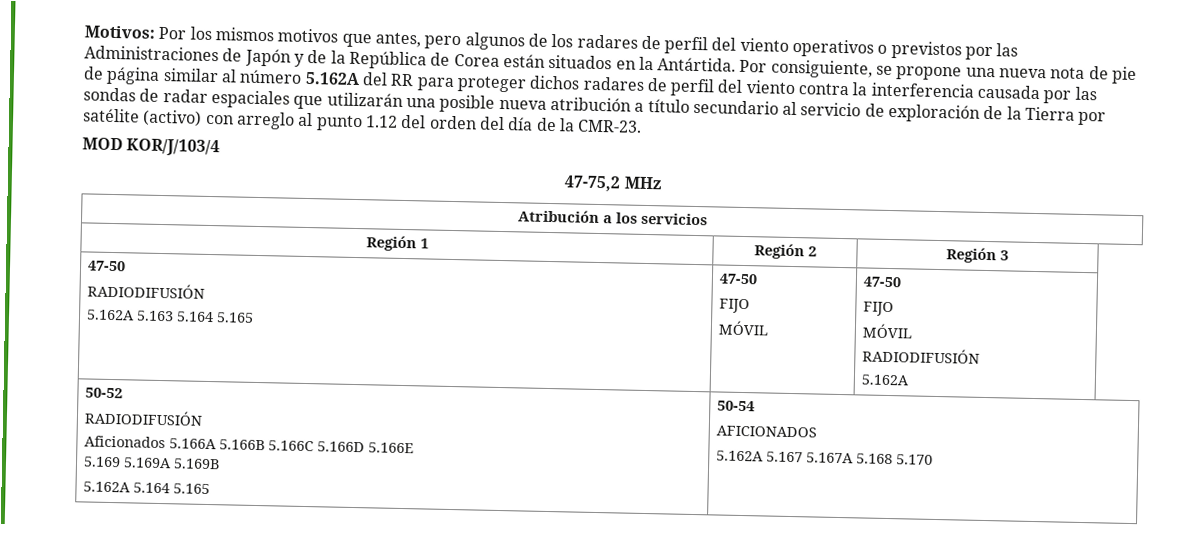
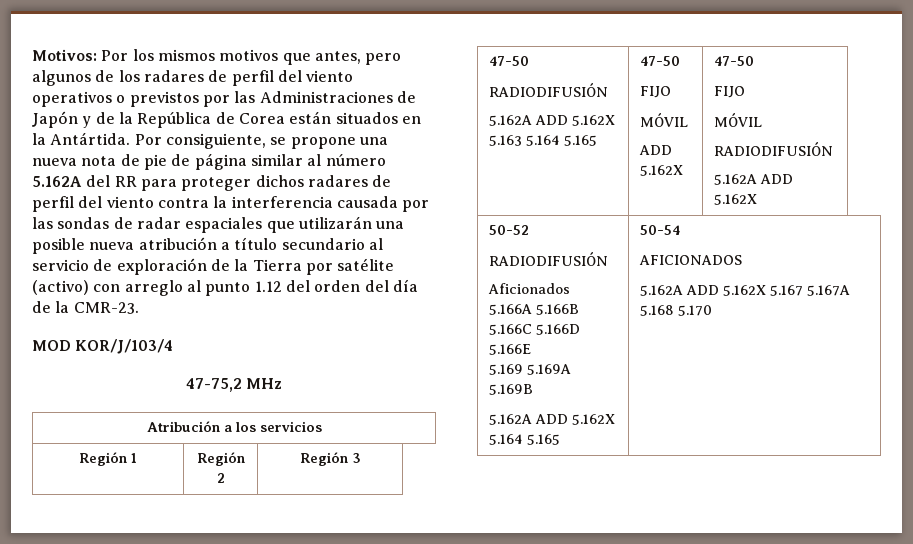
(136, 315) none -> [535,115,616,126] ADD 5.162X
(770, 328) none -> [639,145,673,155] [640,165,684,176] // ADD 5.162X
(910, 380) none -> [760,174,794,184] [714,194,758,205] ADD 5.162X
(132, 487) none -> [535,414,616,425] ADD 5.162X
(765, 456) none -> [686,285,767,296] ADD 5.162X

